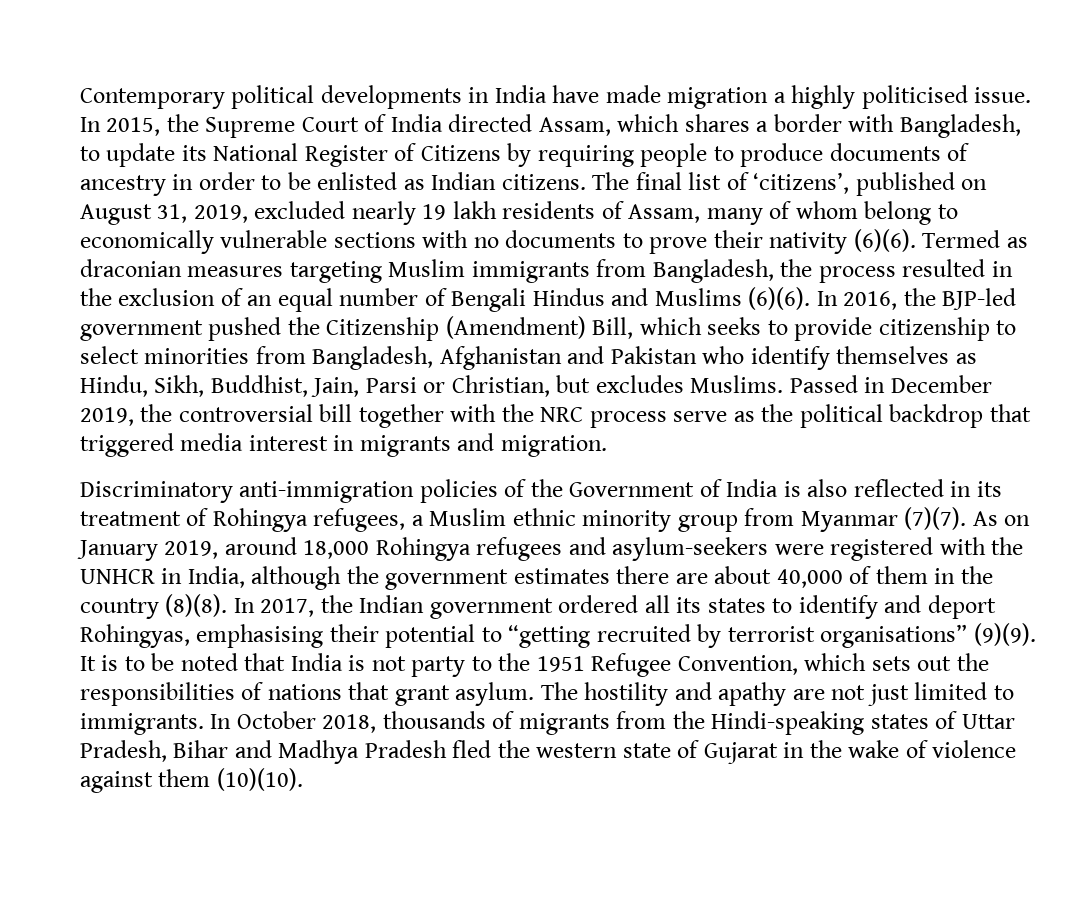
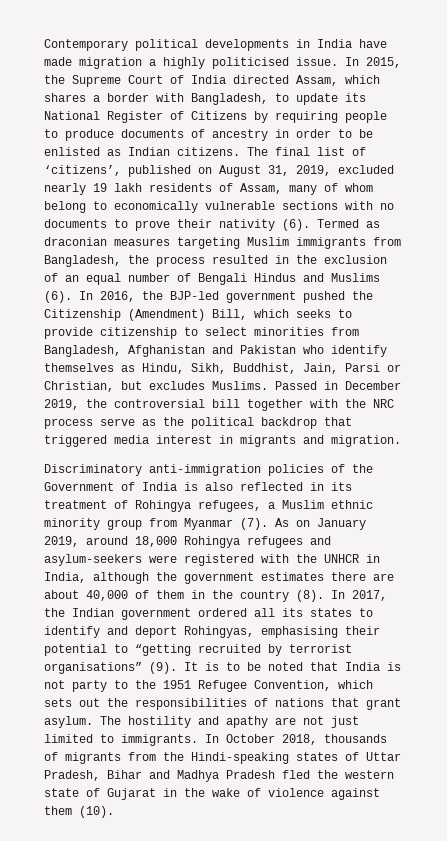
[853,229,916,252] (6)(6). -> [282,219,310,231] (6).
[748,287,811,310] (6)(6). -> [44,291,72,303] (6).
[904,507,967,530] (7)(7). -> [240,518,268,530] (7).
[165,594,228,617] (8)(8). -> [296,590,324,602] (8).
[973,623,1036,646] (9)(9). -> [149,662,177,674] (9).
[216,768,303,791] (10)(10). -> [79,806,114,818] (10).

